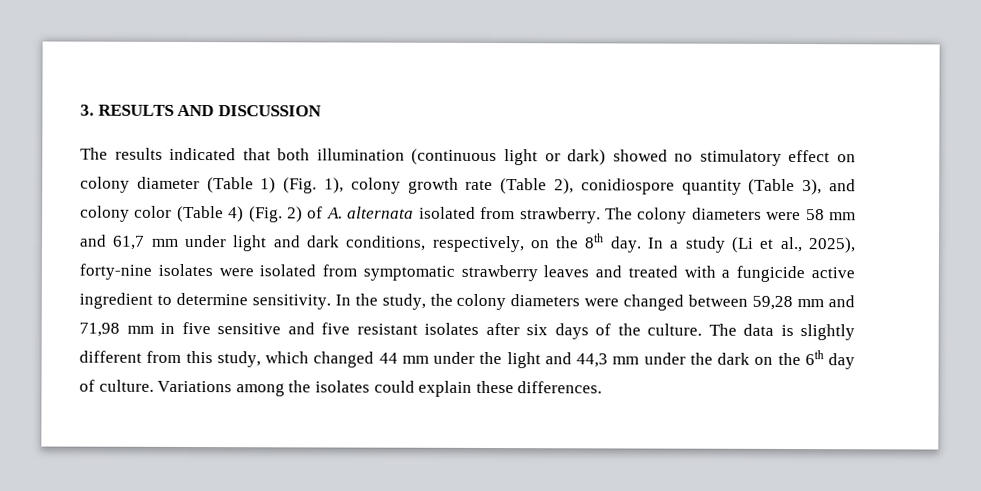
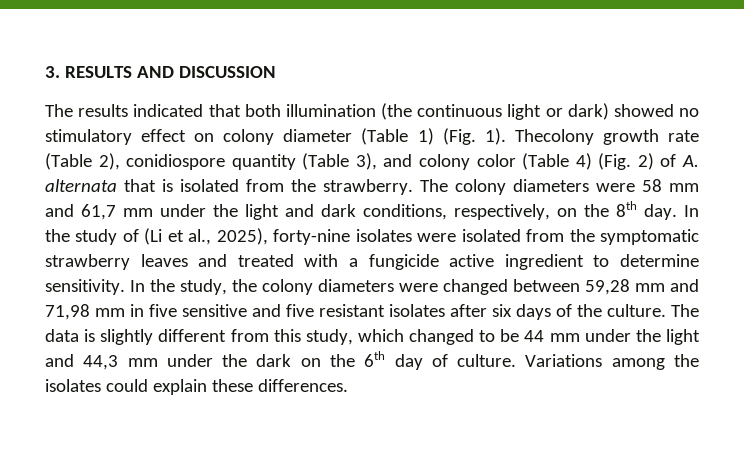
[411,148,498,166] (continuous -> [380,103,503,120] (the continuous
[324,177,401,194] 1), colony -> [484,128,594,145] 1). Thecolony
[418,206,516,220] isolated from -> [124,179,316,192] that is isolated from the
(227, 241) none -> [213,204,238,217] the
[669,236,726,253] a study -> [45,229,139,245] the study of
(358, 270) none -> [569,229,595,242] the
(375, 359) none -> [479,329,520,342] to be

